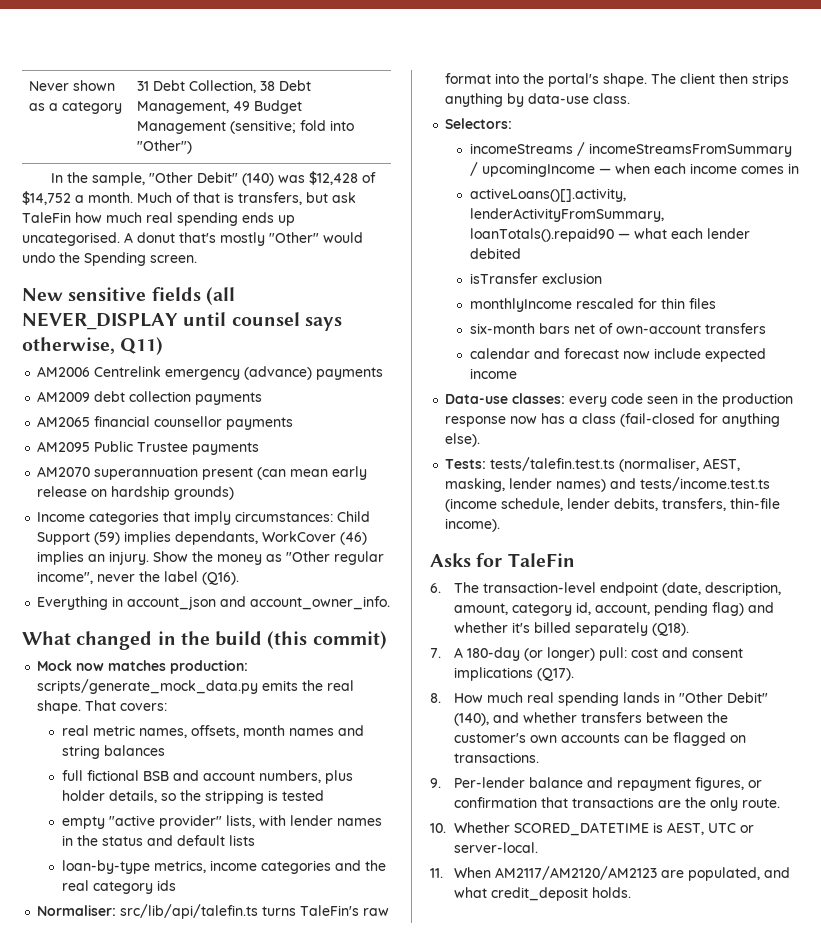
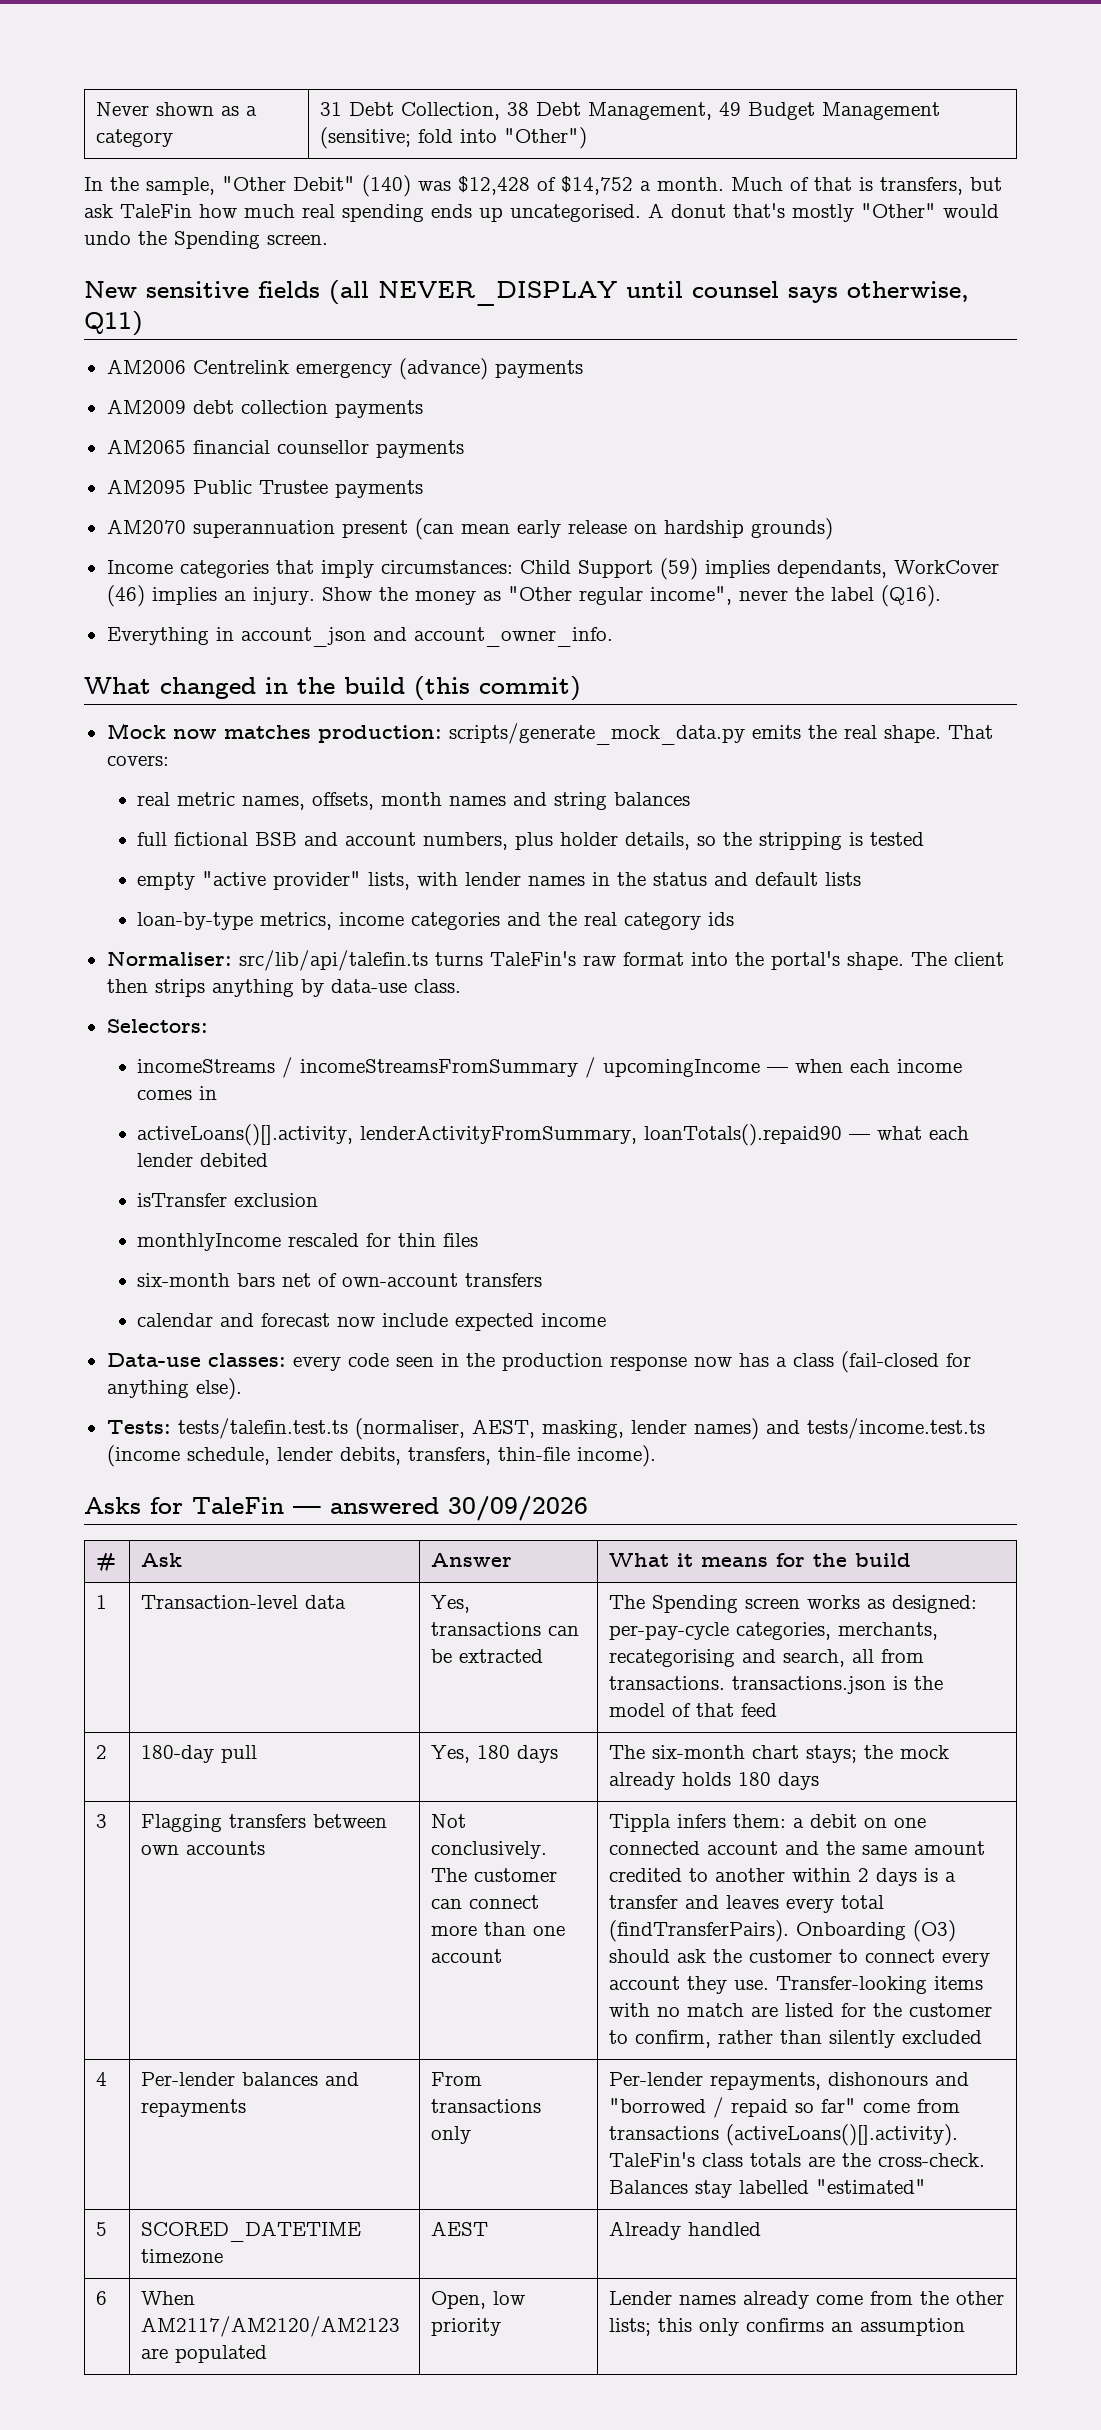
[430,582,782,596] [454,602,775,616] [454,622,690,636] [430,647,744,661] [454,667,575,681] [430,692,769,706] [454,712,729,726] [454,732,747,746] [454,752,540,763] [430,777,763,791] [454,797,781,811] [430,822,755,836] [454,842,539,853] [430,866,791,881] [454,887,632,901] // 6. The transaction-level endpoint (date, description, amount, category id, account, pending flag) and whether it's billed separately (Q18). // 7. A 180-day (or longer) pull: cost and consent implications (Q17). // 8. How much real spending lands in "Other Debit" (140), and whether transfers between the customer's own accounts can be flagged on transactions. // 9. Per-lender balance and repayment figures, or confirmation that transactions are the only route. // 10. Whether SCORED_DATETIME is AEST, UTC or server-local. // 11. When AM2117/AM2120/AM2123 are populated, and what credit_deposit holds. -> [293,1496,588,1521] [96,1553,117,1572] [141,1553,183,1567] [431,1553,513,1567] [609,1553,912,1567] [96,1595,108,1609] [141,1595,347,1609] [431,1595,471,1613] [431,1622,580,1636] [431,1649,544,1663] [609,1595,978,1613] [609,1622,939,1640] [609,1649,925,1667] [609,1676,944,1694] [609,1703,778,1717] [96,1745,108,1759] [141,1745,258,1763] [431,1745,559,1763] [609,1745,950,1763] [609,1772,820,1790] [96,1814,108,1828] [141,1814,388,1832] [141,1841,266,1855] [431,1814,467,1828] [431,1841,548,1859] [431,1868,558,1882] [431,1895,540,1909] [431,1922,566,1936] [431,1949,503,1963] [609,1814,927,1832] [609,1841,986,1855] [609,1868,957,1886] [609,1895,885,1913] [609,1920,957,1942] [609,1949,991,1967] [609,1976,984,1994] [609,2003,993,2017] [609,2030,983,2048] [96,2072,108,2086] [141,2072,360,2086] [141,2099,247,2117] [431,2072,483,2086] [431,2099,542,2113] [431,2126,472,2144] [609,2072,970,2090] [609,2097,961,2118] [609,2124,959,2146] [609,2152,986,2167] [609,2179,927,2198] [96,2222,108,2236] [141,2221,362,2242] [141,2249,224,2264] [431,2221,489,2236] [609,2221,762,2240] [96,2291,108,2305] [141,2291,196,2305] [141,2316,401,2337] [141,2345,268,2363] [431,2291,526,2309] [431,2318,502,2336] [609,2291,1005,2309] [609,2318,966,2336] — answered 30/09/2026 // # | Ask | Answer | What it means for the build // 1 | Transaction-level data | Yes, transactions can be extracted | The Spending screen works as designed: per-pay-cycle categories, merchants, recategorising and search, all from transactions. transactions.json is the model of that feed // 2 | 180-day pull | Yes, 180 days | The six-month chart stays; the mock already holds 180 days // 3 | Flagging transfers between own accounts | Not conclusively. The customer can connect more than one account | Tippla infers them: a debit on one connected account and the same amount credited to another within 2 days is a transfer and leaves every total (findTransferPairs). Onboarding (O3) should ask the customer to connect every account they use. Transfer-looking items with no match are listed for the customer to confirm, rather than silently excluded // 4 | Per-lender balances and repayments | From transactions only | Per-lender repayments, dishonours and "borrowed / repaid so far" come from transactions (activeLoans()[].activity). TaleFin's class totals are the cross-check. Balances stay labelled "estimated" // 5 | SCORED_DATETIME timezone | AEST | Already handled // 6 | When AM2117/AM2120/AM2123 are populated | Open, low priority | Lender names already come from the other lists; this only confirms an assumption

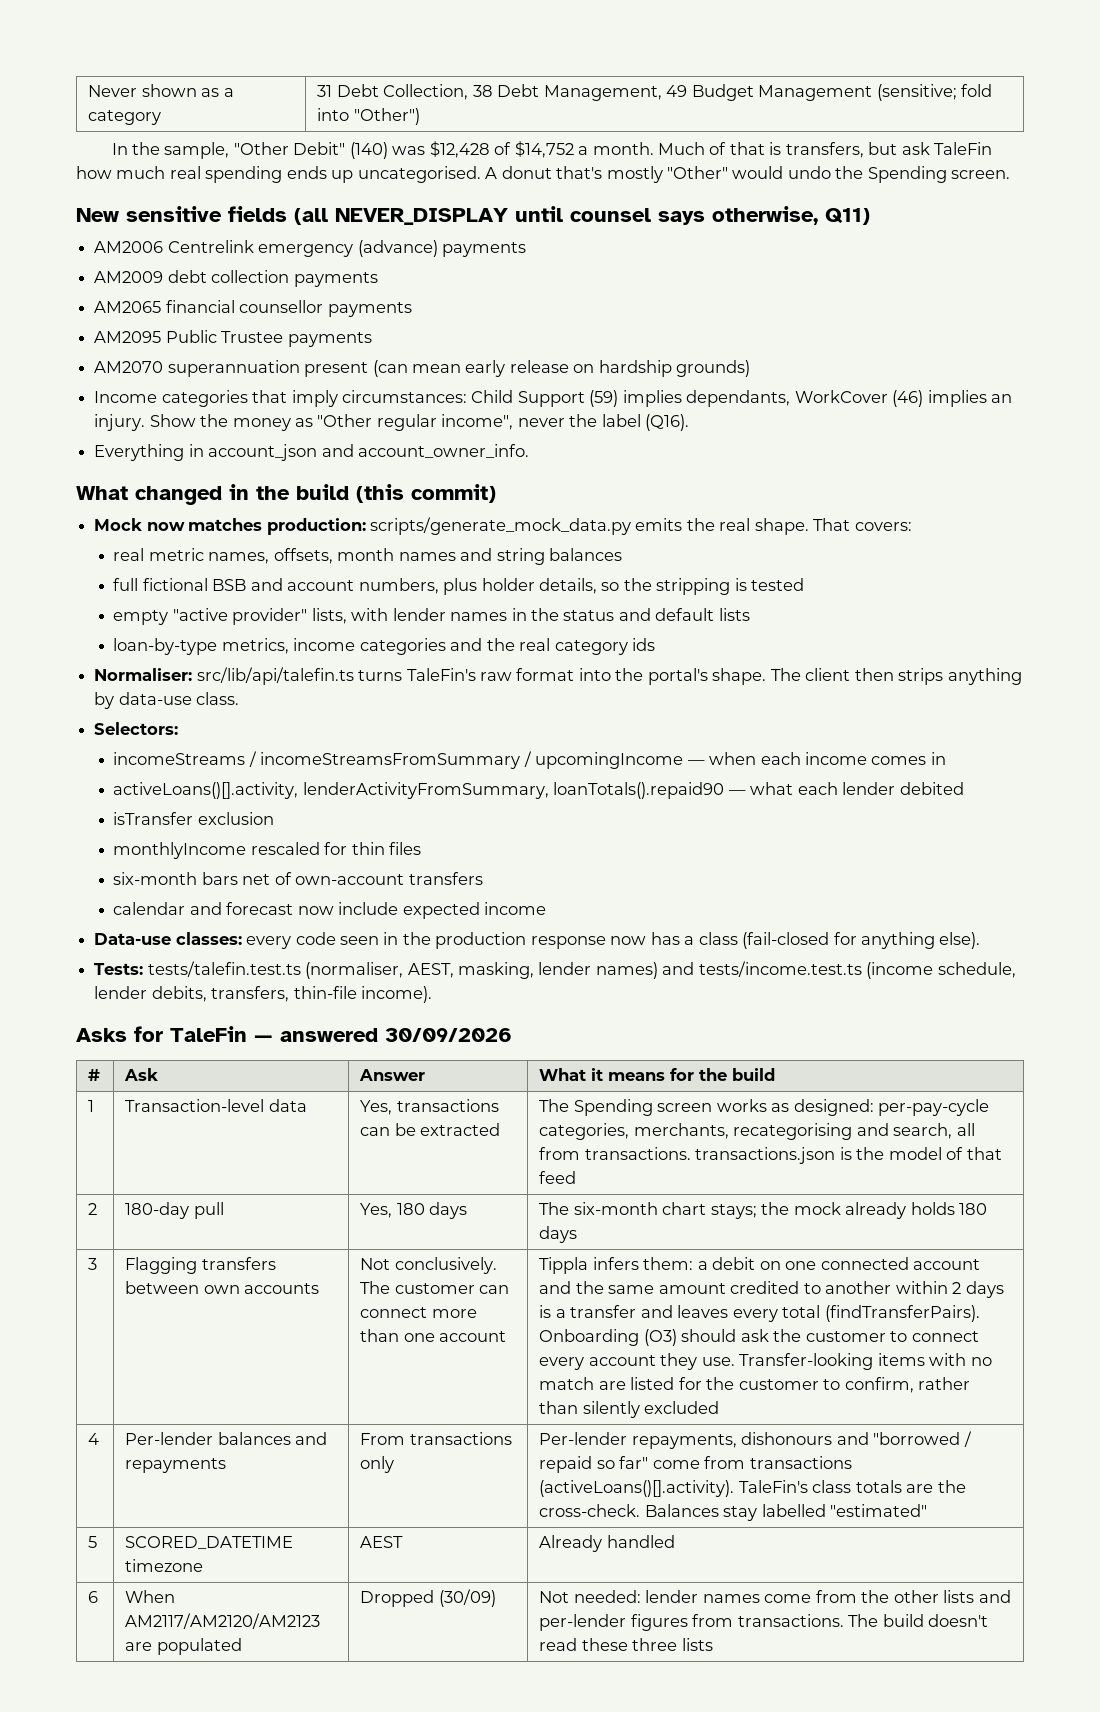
[431,2291,526,2309] [431,2318,502,2336] [609,2291,1005,2309] [609,2318,966,2336] Open, low priority | Lender names already come from the other lists; this only confirms an assumption -> [360,1589,496,1607] [539,1590,1011,1603] [539,1614,989,1631] [539,1638,713,1651] Dropped (30/09) | Not needed: lender names come from the other lists and per-lender figures from transactions. The build doesn't read these three lists

